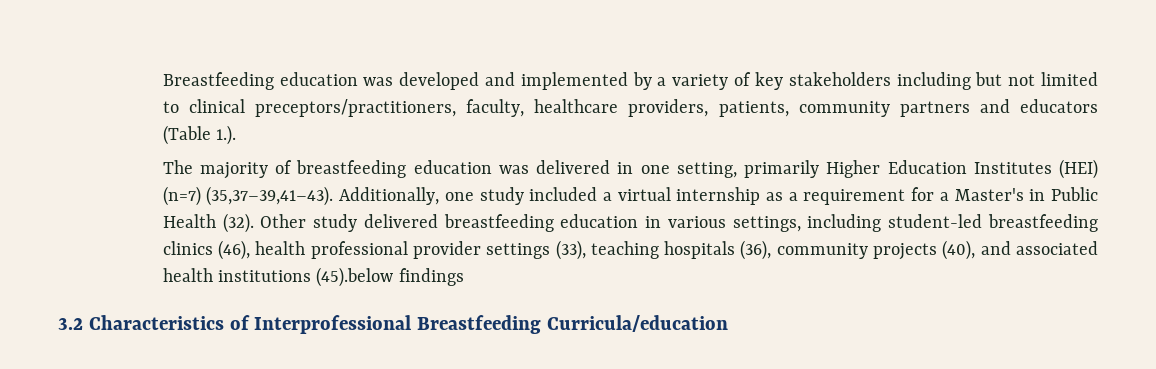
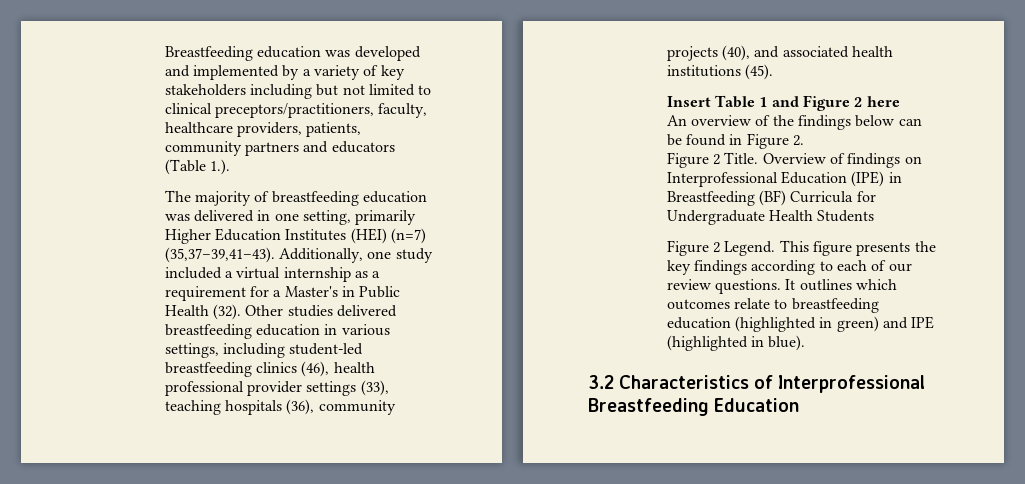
[313,214,358,232] study -> [287,305,333,317] studies
[316,267,464,287] (45).below findings -> [744,64,773,80] [666,95,900,111] [666,115,922,130] [666,133,804,149] [666,152,922,168] [666,171,902,187] [666,190,876,206] [666,210,875,225] [666,240,936,256] [666,260,912,275] [666,279,897,294] [666,298,879,313] [666,316,935,332] [666,335,806,351] (45). // Insert Table 1 and Figure 2 here // An overview of the findings below can be found in Figure 2. // Figure 2 Title. Overview of findings on Interprofessional Education (IPE) in Breastfeeding (BF) Curricula for Undergraduate Health Students // Figure 2 Legend. This figure presents the key findings according to each of our review questions. It outlines which outcomes relate to breastfeeding education (highlighted in green) and IPE (highlighted in blue).
[547,315,729,332] Curricula/education -> [714,398,800,412] Education

